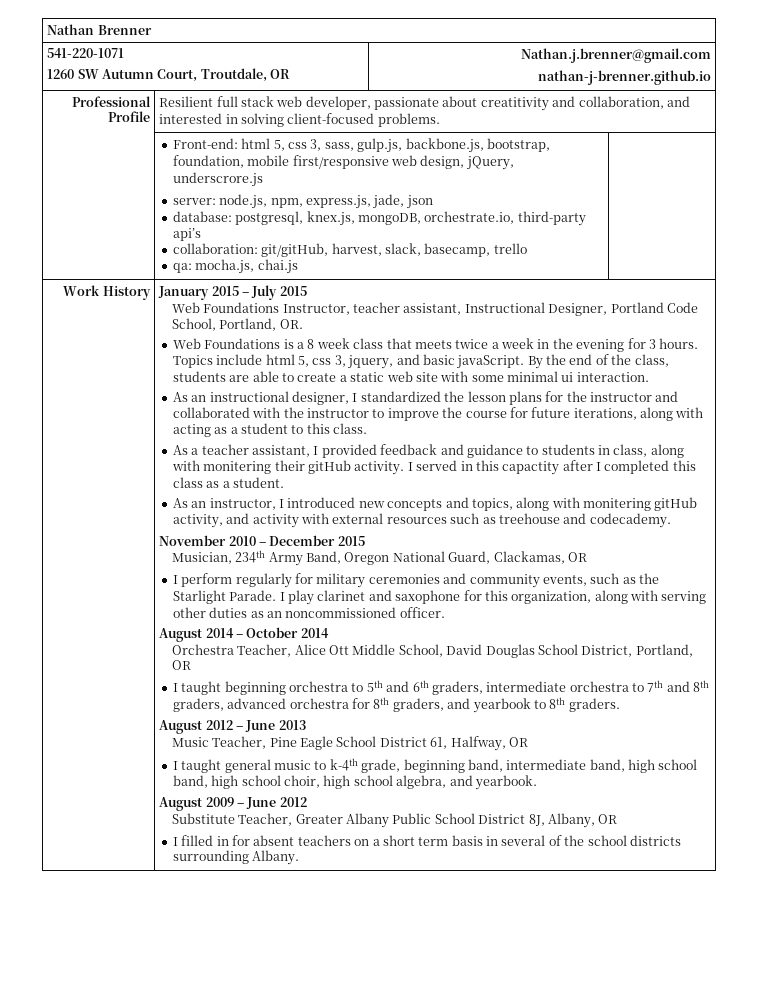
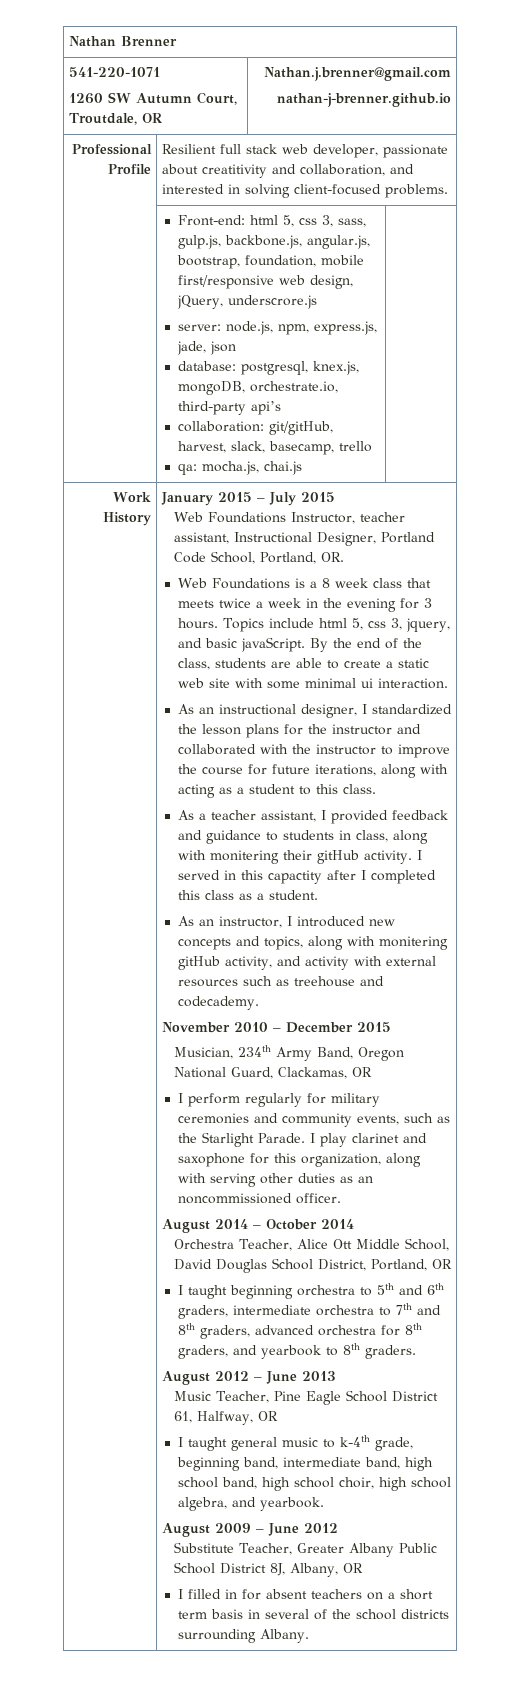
(484, 145) none -> [306,235,370,249] angular.js,

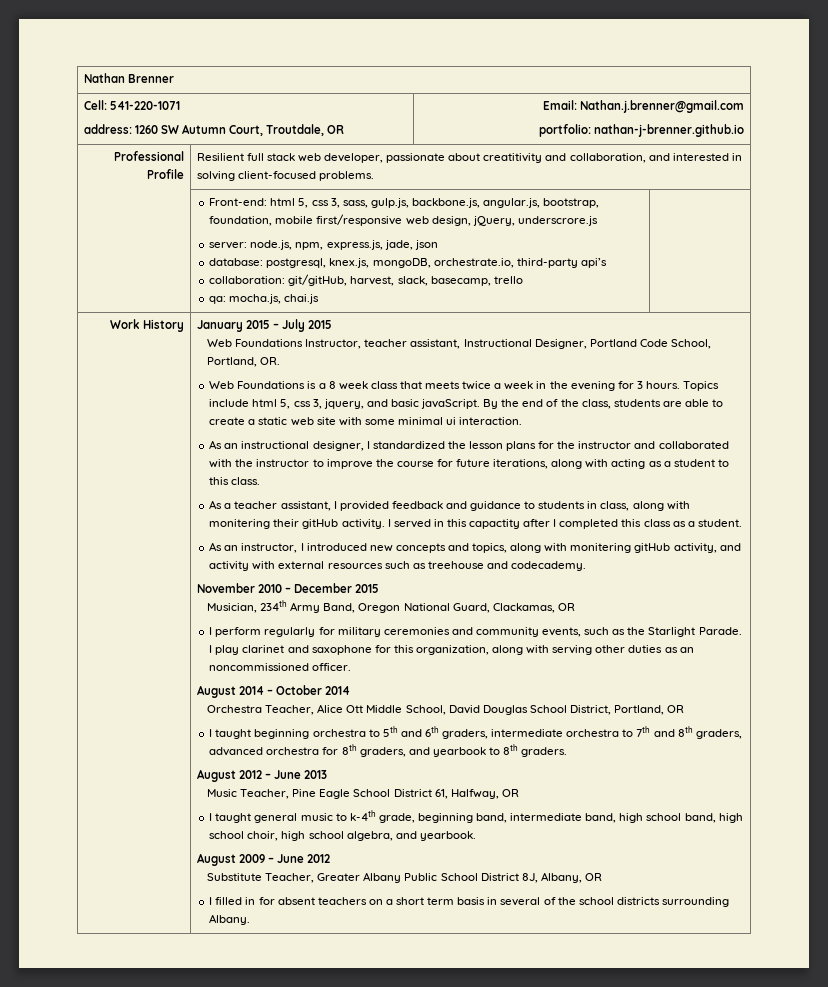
(178, 41) none -> [83,100,107,110] Cell:
(161, 72) none -> [83,124,132,134] address:
(163, 118) none -> [543,100,578,110] Email:
(451, 74) none -> [539,124,592,137] portfolio:

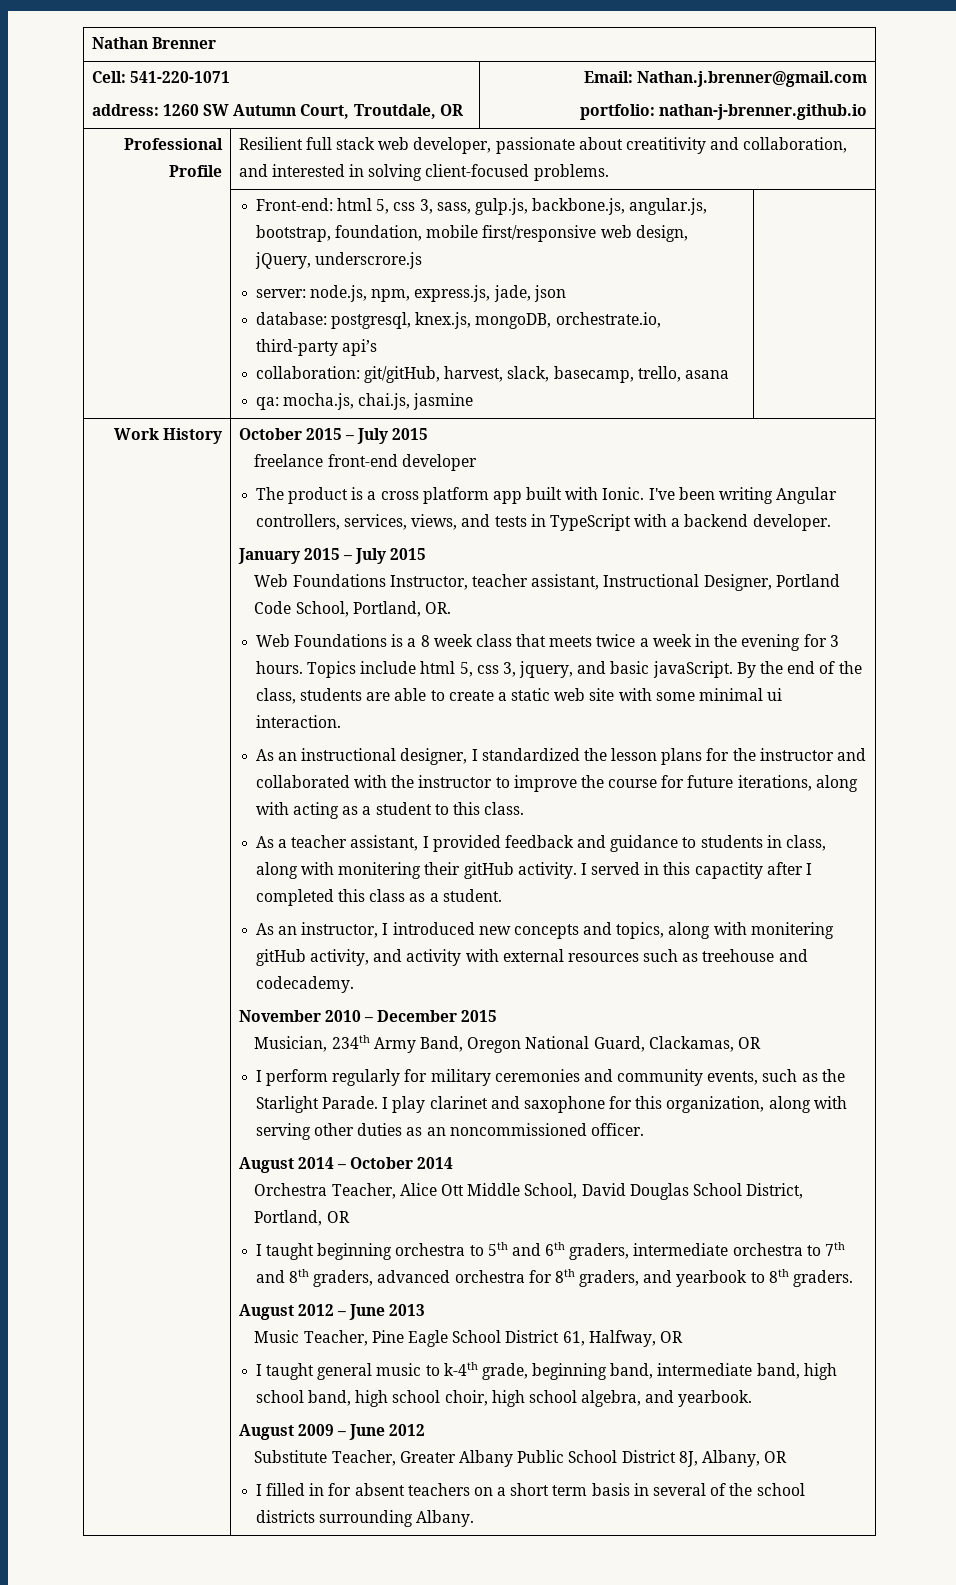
[493,276,523,284] trello -> [637,366,729,382] trello, asana
[284,294,320,304] chai.js -> [358,393,474,410] chai.js, jasmine
(185, 325) none -> [238,428,429,444] [254,454,477,471] [255,487,838,504] [255,514,831,531] October 2015 – July 2015 // freelance front-end developer // The product is a cross platform app built with Ionic. I've been writing Angular controllers, services, views, and tests in TypeScript with a backend developer. //

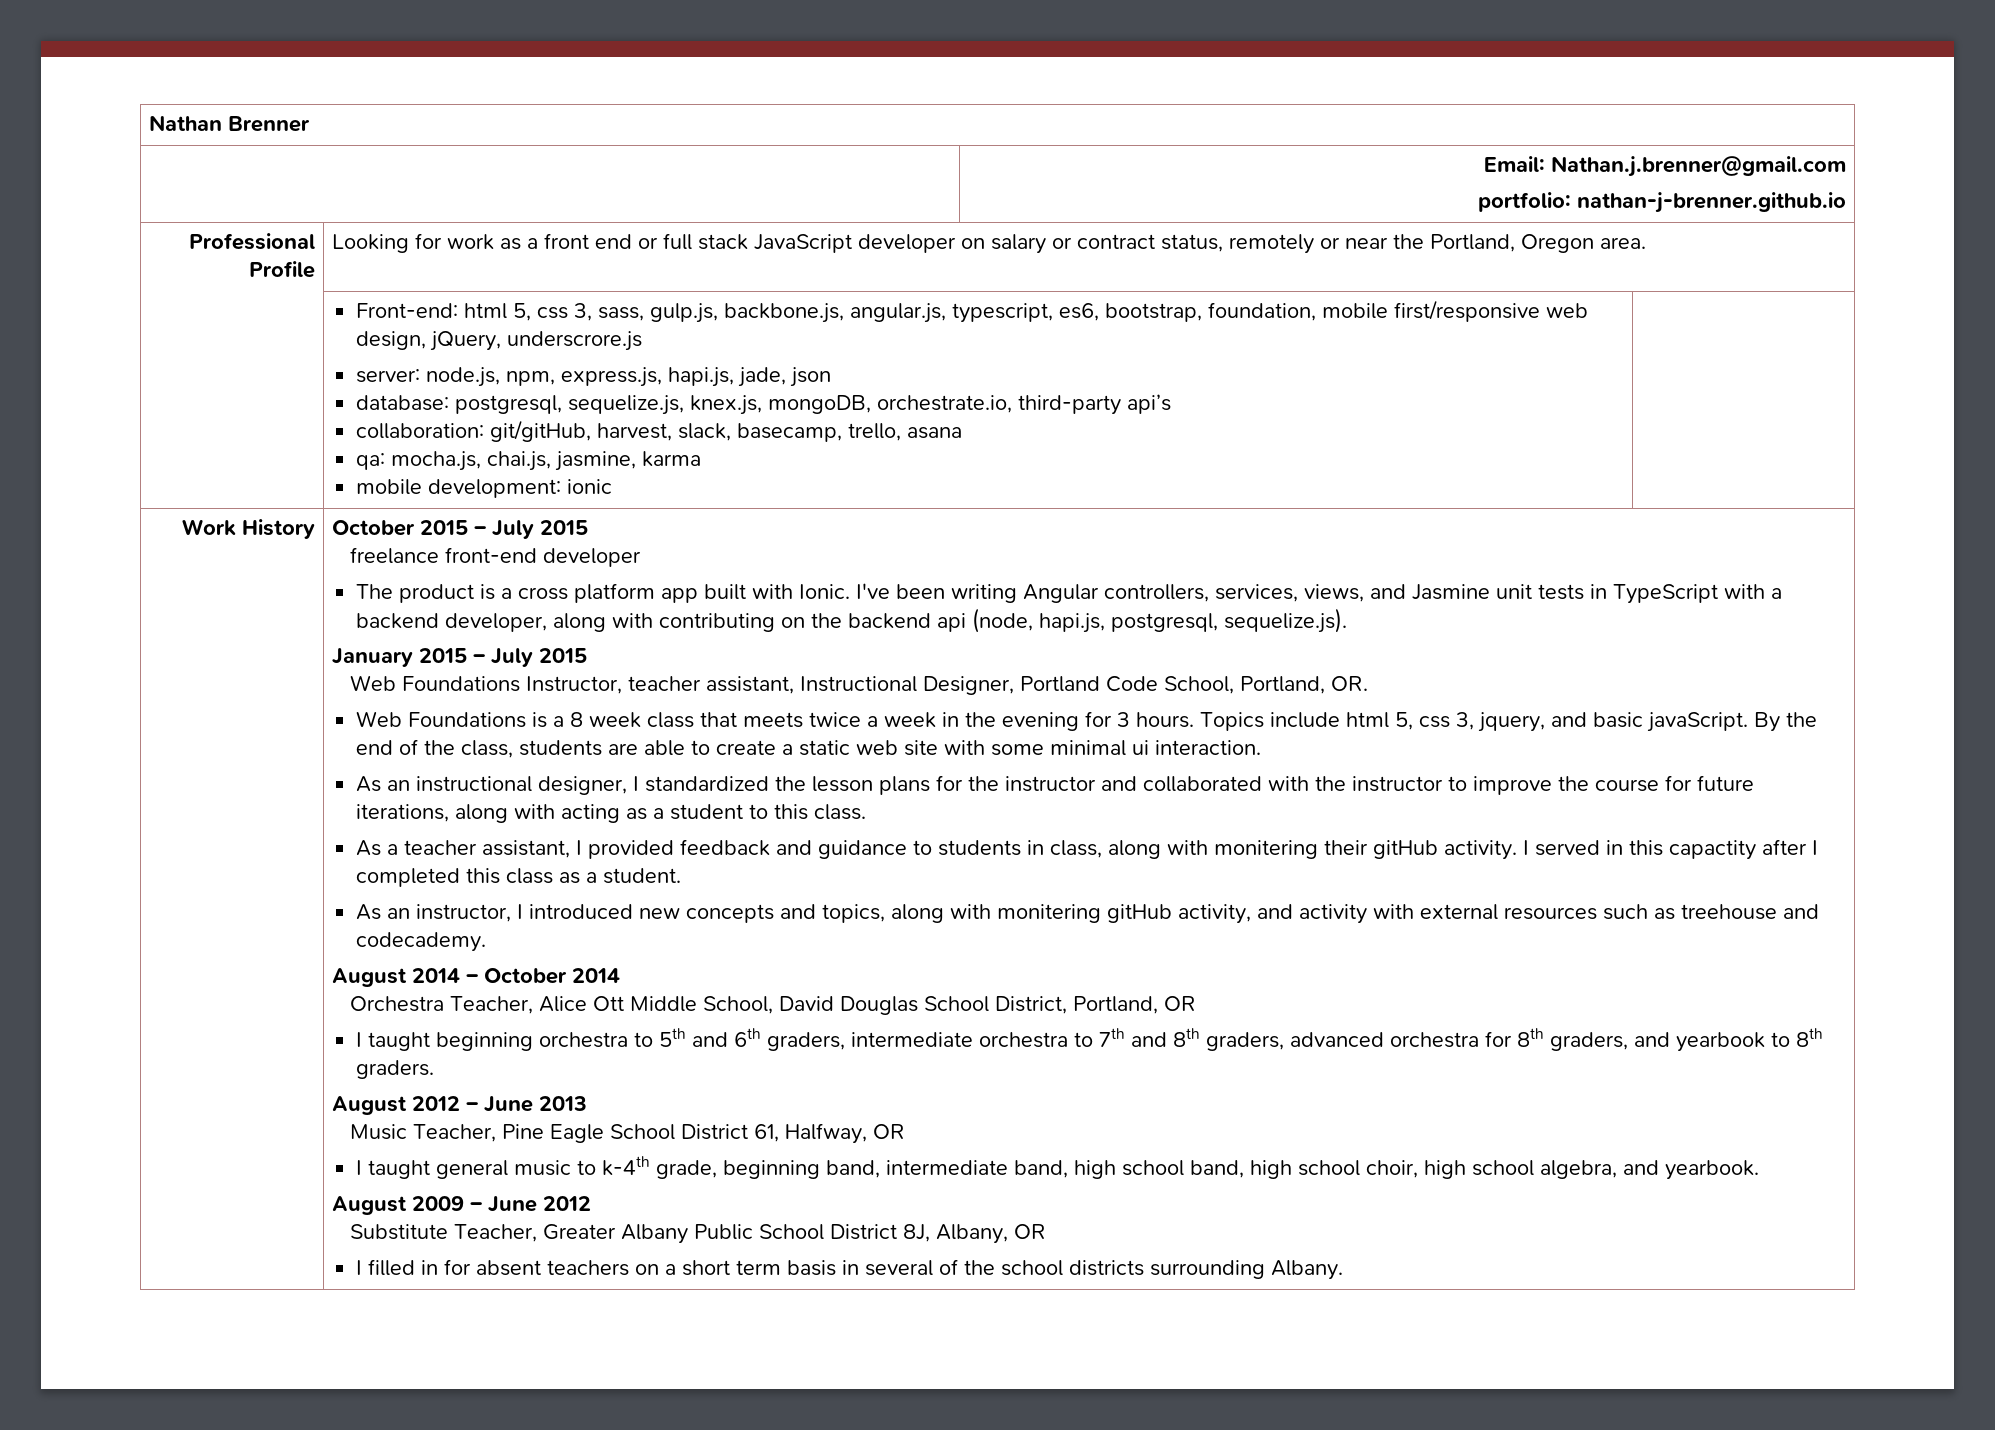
[91,71,230,83] [91,104,464,119] Cell: 541-220-1071 // address: 1260 SW Autumn Court, Troutdale, OR -> (310, 124) none
[238,137,848,154] [238,164,609,181] Resilient full stack web developer, passionate about creatitivity and collaboration, and interested in solving client-focused problems. -> [331,233,1646,254] Looking for work as a front end or full stack JavaScript developer on salary or contract status, remotely or near the Portland, Oregon area.
(708, 206) none -> [952,303,1100,323] typescript, es6,
(491, 293) none -> [668,367,735,387] hapi.js,
(411, 320) none -> [568,395,685,415] sequelize.js,
[413,393,474,410] jasmine -> [555,451,702,471] [356,479,613,498] jasmine, karma // mobile development: ionic
(491, 520) none -> [1412,584,1533,600] Jasmine unit
[752,514,831,531] developer. -> [445,608,1348,633] developer, along with contributing on the backend api (node, hapi.js, postgresql, sequelize.js).
[238,1010,498,1022] [254,1035,761,1053] [255,1069,845,1086] [255,1096,847,1113] [255,1123,644,1140] // November 2010 – December 2015 // Musician, 234th Army Band, Oregon National Guard, Clackamas, OR // I perform regularly for military ceremonies and community events, such as the Starlight Parade. I play clarinet and saxophone for this organization, along with serving other duties as an noncommissioned officer. -> (487, 942) none

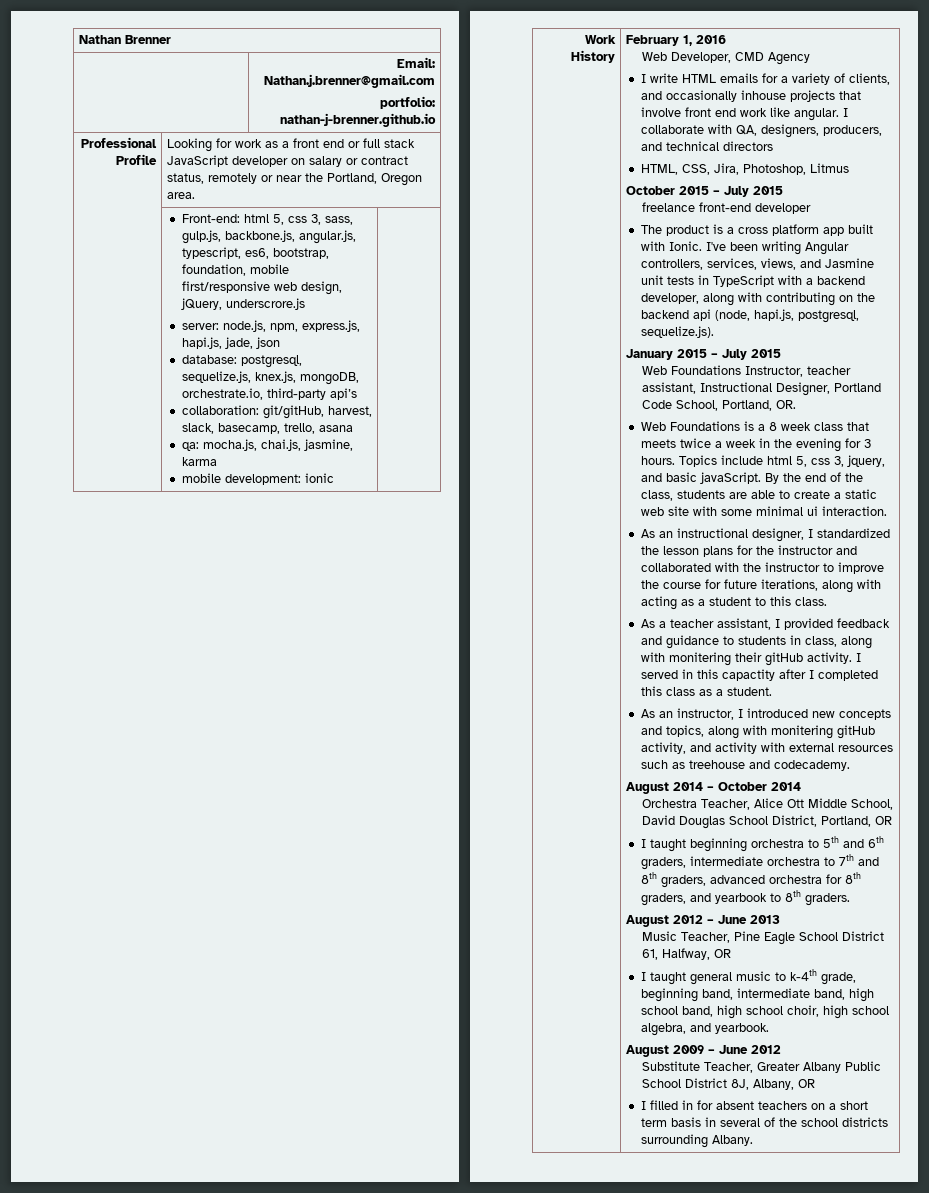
(316, 529) none -> [626,35,727,46] [641,52,810,65] [640,73,890,85] [640,90,861,102] [640,107,848,121] [640,124,882,138] [640,141,773,151] [640,163,849,175] February 1, 2016 // Web Developer, CMD Agency // I write HTML emails for a variety of clients, and occasionally inhouse projects that involve front end work like angular. I collaborate with QA, designers, producers, and technical directors // HTML, CSS, Jira, Photoshop, Litmus //

